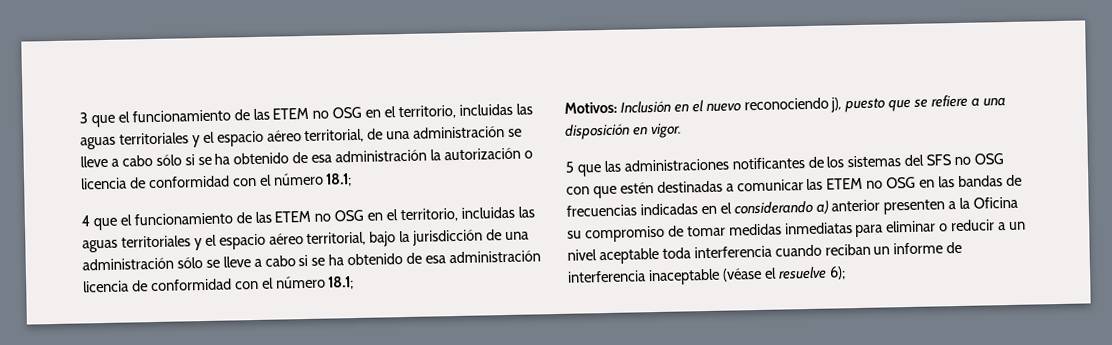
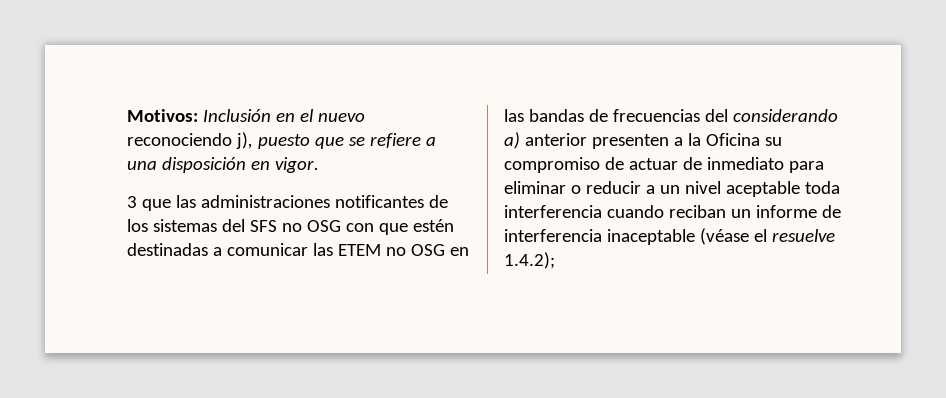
[79,103,533,128] [80,126,523,150] [80,147,533,168] [81,172,353,190] [81,206,535,231] [82,229,530,253] [82,250,541,271] [83,275,355,293] 3 que el funcionamiento de las ETEM no OSG en el territorio, incluidas las aguas territoriales y el espacio aéreo territorial, de una administración se lleve a cabo sólo si se ha obtenido de esa administración la autorización o licencia de conformidad con el número 18.1; // 4 que el funcionamiento de las ETEM no OSG en el territorio, incluidas las aguas territoriales y el espacio aéreo territorial, bajo la jurisdicción de una administración sólo se lleve a cabo si se ha obtenido de esa administración licencia de conformidad con el número 18.1; // -> (127, 115) none
[565,161,575,173] 5 -> [127,196,137,208] 3
[639,202,732,216] indicadas en el -> [704,109,728,122] del
[686,222,853,237] tomar medidas inmediatas -> [628,157,784,170] actuar de inmediato
[828,266,846,280] 6); -> [504,252,555,269] 1.4.2);

